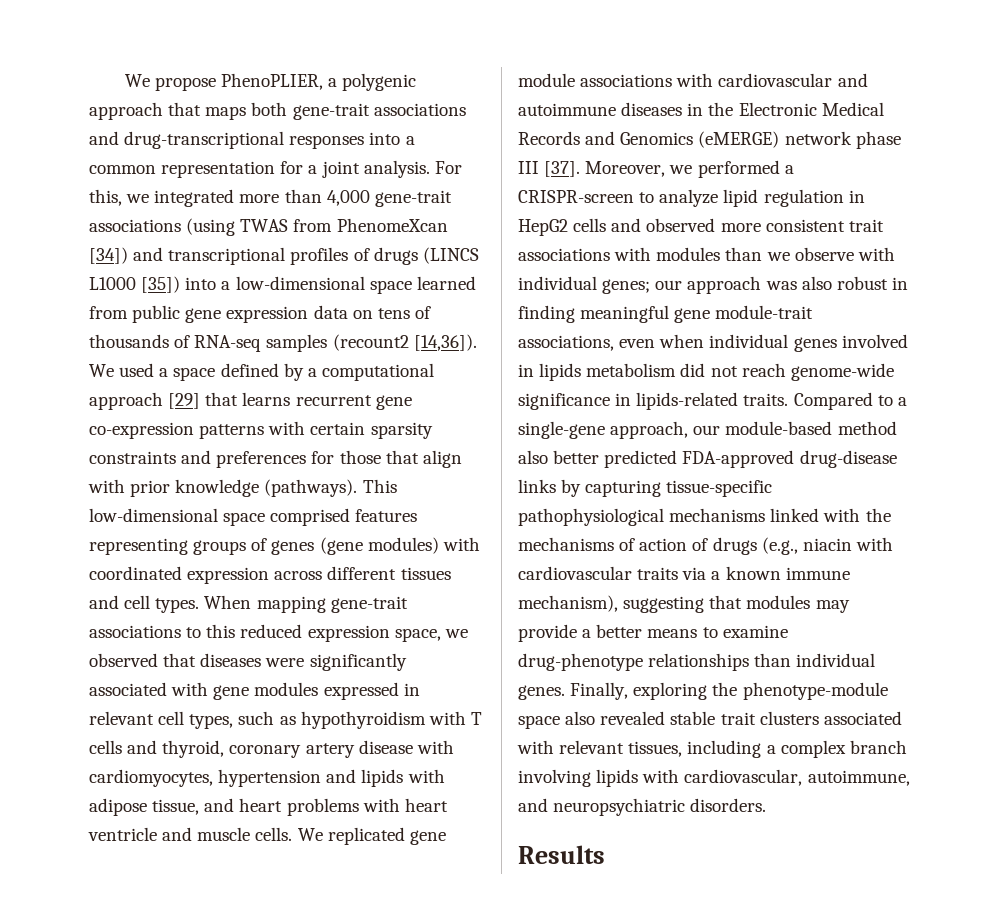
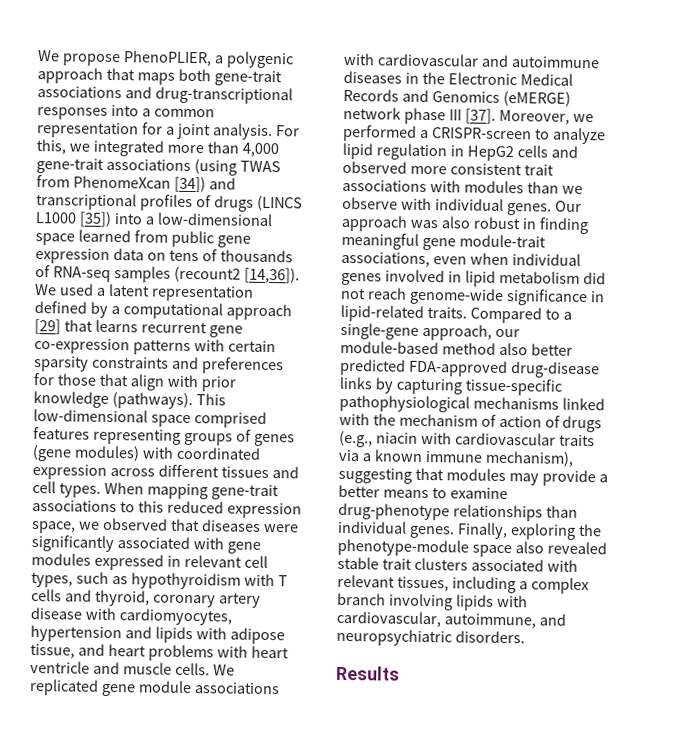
[173,367,216,381] space -> [107,283,254,302] latent representation
[602,279,683,294] genes; our -> [506,200,582,216] genes. Our
[539,363,582,381] lipids -> [464,270,496,287] lipid
[636,392,739,410] lipids-related -> [340,304,424,322] lipid-related
[518,537,614,551] mechanisms -> [398,413,478,427] mechanism

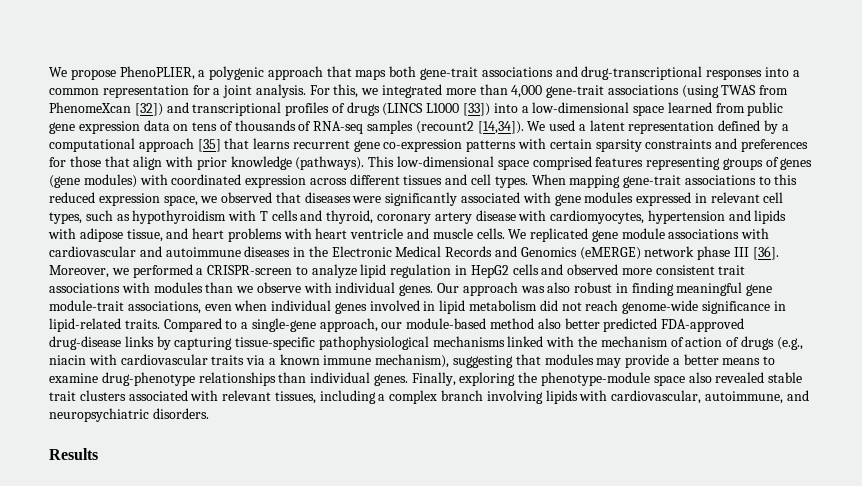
[173,176,206,193] [34]) -> [134,103,163,116] [32])
[78,211,112,227] [35]) -> [463,103,491,116] [33])
[243,267,300,284] [14,36]). -> [477,121,524,134] [14,34]).
[34,319,61,335] [29] -> [197,139,221,152] [35]
[464,108,496,124] [37]. -> [752,246,779,260] [36].

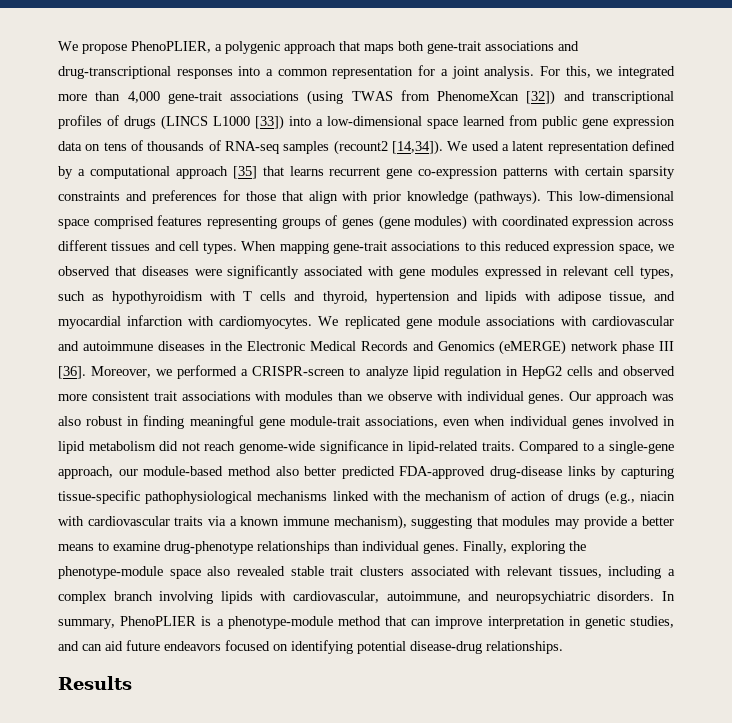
[377,210,645,224] coronary artery disease with cardiomyocytes, -> (368, 297) none
[192,228,505,242] heart problems with heart ventricle and muscle cells. -> [58,315,313,329] myocardial infarction with cardiomyocytes.
(209, 413) none -> [662,591,676,601] [58,616,674,629] [58,640,563,654] In summary, PhenoPLIER is a phenotype-module method that can improve interpretation in genetic studies, and can aid future endeavors focused on identifying potential disease-drug relationships.

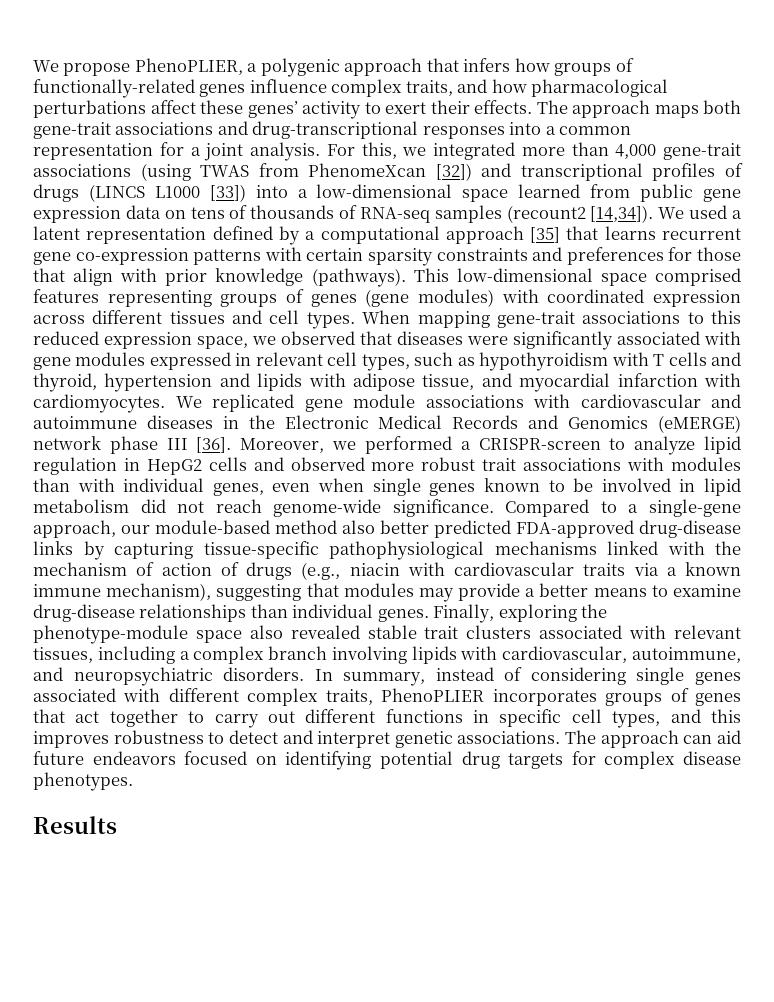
(360, 46) none -> [463,58,634,76] [33,79,669,98] [33,100,650,119] infers how groups of functionally-related genes influence complex traits, and how pharmacological perturbations affect these genes’ activity to exert their effects. The approach
[91,391,149,401] consistent -> [421,457,476,471] robust
[367,391,674,404] [58,415,604,429] we observe with individual genes. Our approach was also robust in finding meaningful gene module-trait associations, even when individual genes -> [77,478,594,496] with individual genes, even when single genes known to be
[319,440,515,454] significance in lipid-related traits. -> [392,499,494,517] significance.
[164,541,253,554] drug-phenotype -> [33,604,135,622] drug-disease
[120,616,674,629] [58,641,79,651] PhenoPLIER is a phenotype-module method that can improve interpretation in genetic studies, and -> [435,667,741,685] [33,688,742,706] [33,709,741,728] [33,730,679,748] instead of considering single genes associated with different complex traits, PhenoPLIER incorporates groups of genes that act together to carry out different functions in specific cell types, and this improves robustness to detect and interpret genetic associations. The approach
[410,641,563,654] disease-drug relationships. -> [461,751,742,769] [33,772,133,791] drug targets for complex disease phenotypes.

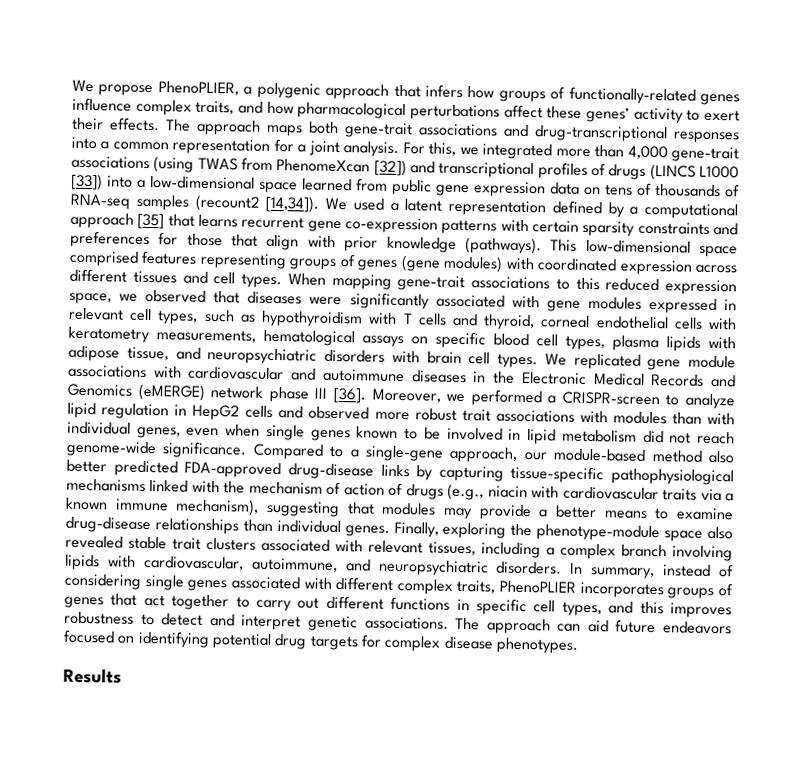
[104,373,250,392] hypertension and -> [540,315,737,331] [68,326,659,352] corneal endothelial cells with keratometry measurements, hematological assays on specific blood cell types, plasma
[519,373,741,392] [33,394,165,413] myocardial infarction with cardiomyocytes. -> [207,347,538,369] neuropsychiatric disorders with brain cell types.

